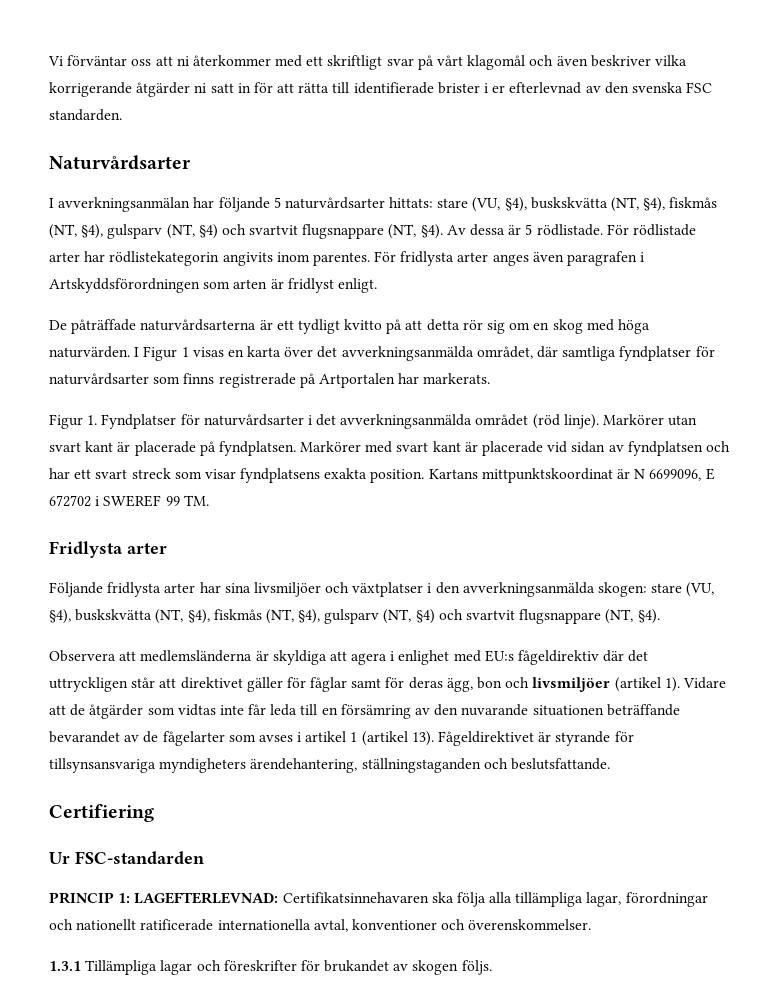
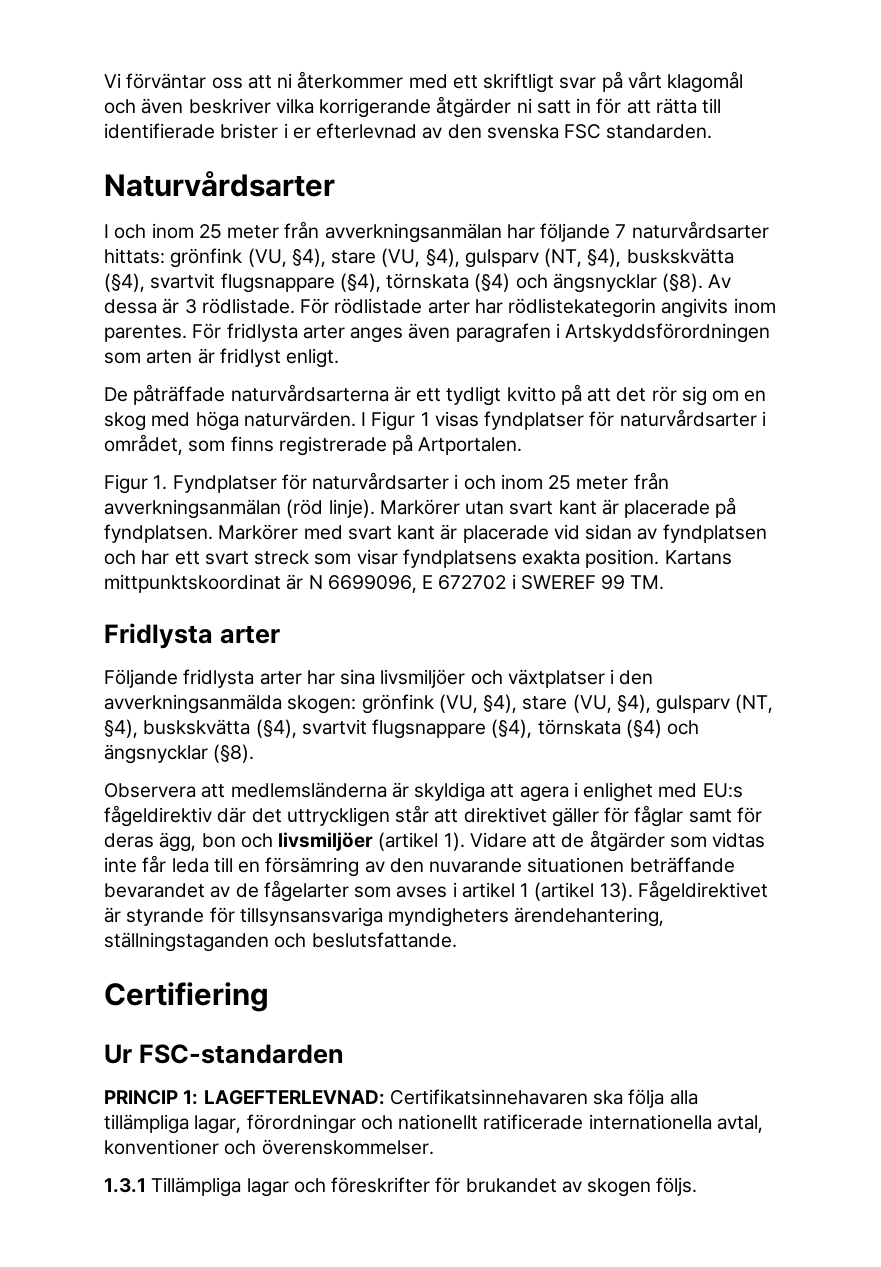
(54, 203) none -> [114,221,320,239] och inom 25 meter från
[273,197,281,208] 5 -> [615,224,627,238] 7
[437,197,718,212] [49,224,443,239] stare (VU, §4), buskskvätta (NT, §4), fiskmås (NT, §4), gulsparv (NT, §4) och svartvit flugsnappare (NT, §4). -> [170,248,734,268] [104,273,704,293] grönfink (VU, §4), stare (VU, §4), gulsparv (NT, §4), buskskvätta (§4), svartvit flugsnappare (§4), törnskata (§4) och ängsnycklar (§8).
[525,224,533,235] 5 -> [184,299,197,314] 3
[426,319,460,331] detta -> [616,387,647,402] det
[227,346,617,361] en karta över det avverkningsanmälda området, där samtliga -> (479, 419) none
(149, 379) none -> [761,411,766,426] [104,434,183,455] i området,
[318,373,491,388] Artportalen har markerats. -> [418,437,523,455] Artportalen.
[316,414,529,429] det avverkningsanmälda området -> [463,472,669,490] [104,499,281,519] och inom 25 meter från avverkningsanmälan
[651,582,715,597] [49,609,660,624] stare (VU, §4), buskskvätta (NT, §4), fiskmås (NT, §4), gulsparv (NT, §4) och svartvit flugsnappare (NT, §4). -> [361,694,774,714] [104,719,700,739] [104,744,255,764] grönfink (VU, §4), stare (VU, §4), gulsparv (NT, §4), buskskvätta (§4), svartvit flugsnappare (§4), törnskata (§4) och ängsnycklar (§8).

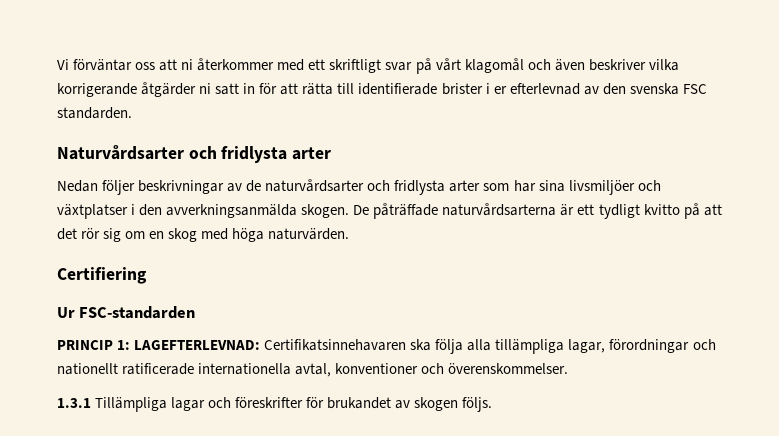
[104,221,769,243] [104,248,734,268] [104,273,732,293] [104,298,776,318] [104,323,771,343] [104,348,340,368] // I och inom 25 meter från avverkningsanmälan har följande 7 naturvårdsarter hittats: grönfink (VU, §4), stare (VU, §4), gulsparv (NT, §4), buskskvätta (§4), svartvit flugsnappare (§4), törnskata (§4) och ängsnycklar (§8). Av dessa är 3 rödlistade. För rödlistade arter har rödlistekategorin angivits inom parentes. För fridlysta arter anges även paragrafen i Artskyddsförordningen som arten är fridlyst enligt. // -> [188,146,332,163] [57,179,661,195] [57,204,350,219] och fridlysta arter // Nedan följer beskrivningar av de naturvårdsarter och fridlysta arter som har sina livsmiljöer och växtplatser i den avverkningsanmälda skogen.
[361,409,766,431] [104,434,523,456] [104,472,669,494] [104,497,737,519] [104,524,767,543] [104,549,732,568] [104,574,665,593] [104,623,281,649] [104,669,654,688] [104,694,774,714] [104,719,700,739] [104,744,255,764] [104,782,743,802] [104,805,762,827] [104,830,766,852] [104,855,735,877] [104,880,768,902] [104,907,665,927] [104,932,457,952] I Figur 1 visas fyndplatser för naturvårdsarter i området, som finns registrerade på Artportalen. // Figur 1. Fyndplatser för naturvårdsarter i och inom 25 meter från avverkningsanmälan (röd linje). Markörer utan svart kant är placerade på fyndplatsen. Markörer med svart kant är placerade vid sidan av fyndplatsen och har ett svart streck som visar fyndplatsens exakta position. Kartans mittpunktskoordinat är N 6699096, E 672702 i SWEREF 99 TM. // Fridlysta arter // Följande fridlysta arter har sina livsmiljöer och växtplatser i den avverkningsanmälda skogen: grönfink (VU, §4), stare (VU, §4), gulsparv (NT, §4), buskskvätta (§4), svartvit flugsnappare (§4), törnskata (§4) och ängsnycklar (§8). // Observera att medlemsländerna är skyldiga att agera i enlighet med EU:s fågeldirektiv där det uttryckligen står att direktivet gäller för fåglar samt för deras ägg, bon och livsmiljöer (artikel 1). Vidare att de åtgärder som vidtas inte får leda till en försämring av den nuvarande situationen beträffande bevarandet av de fågelarter som avses i artikel 1 (artikel 13). Fågeldirektivet är styrande för tillsynsansvariga myndigheters ärendehantering, ställningstaganden och beslutsfattande. -> (350, 234) none

